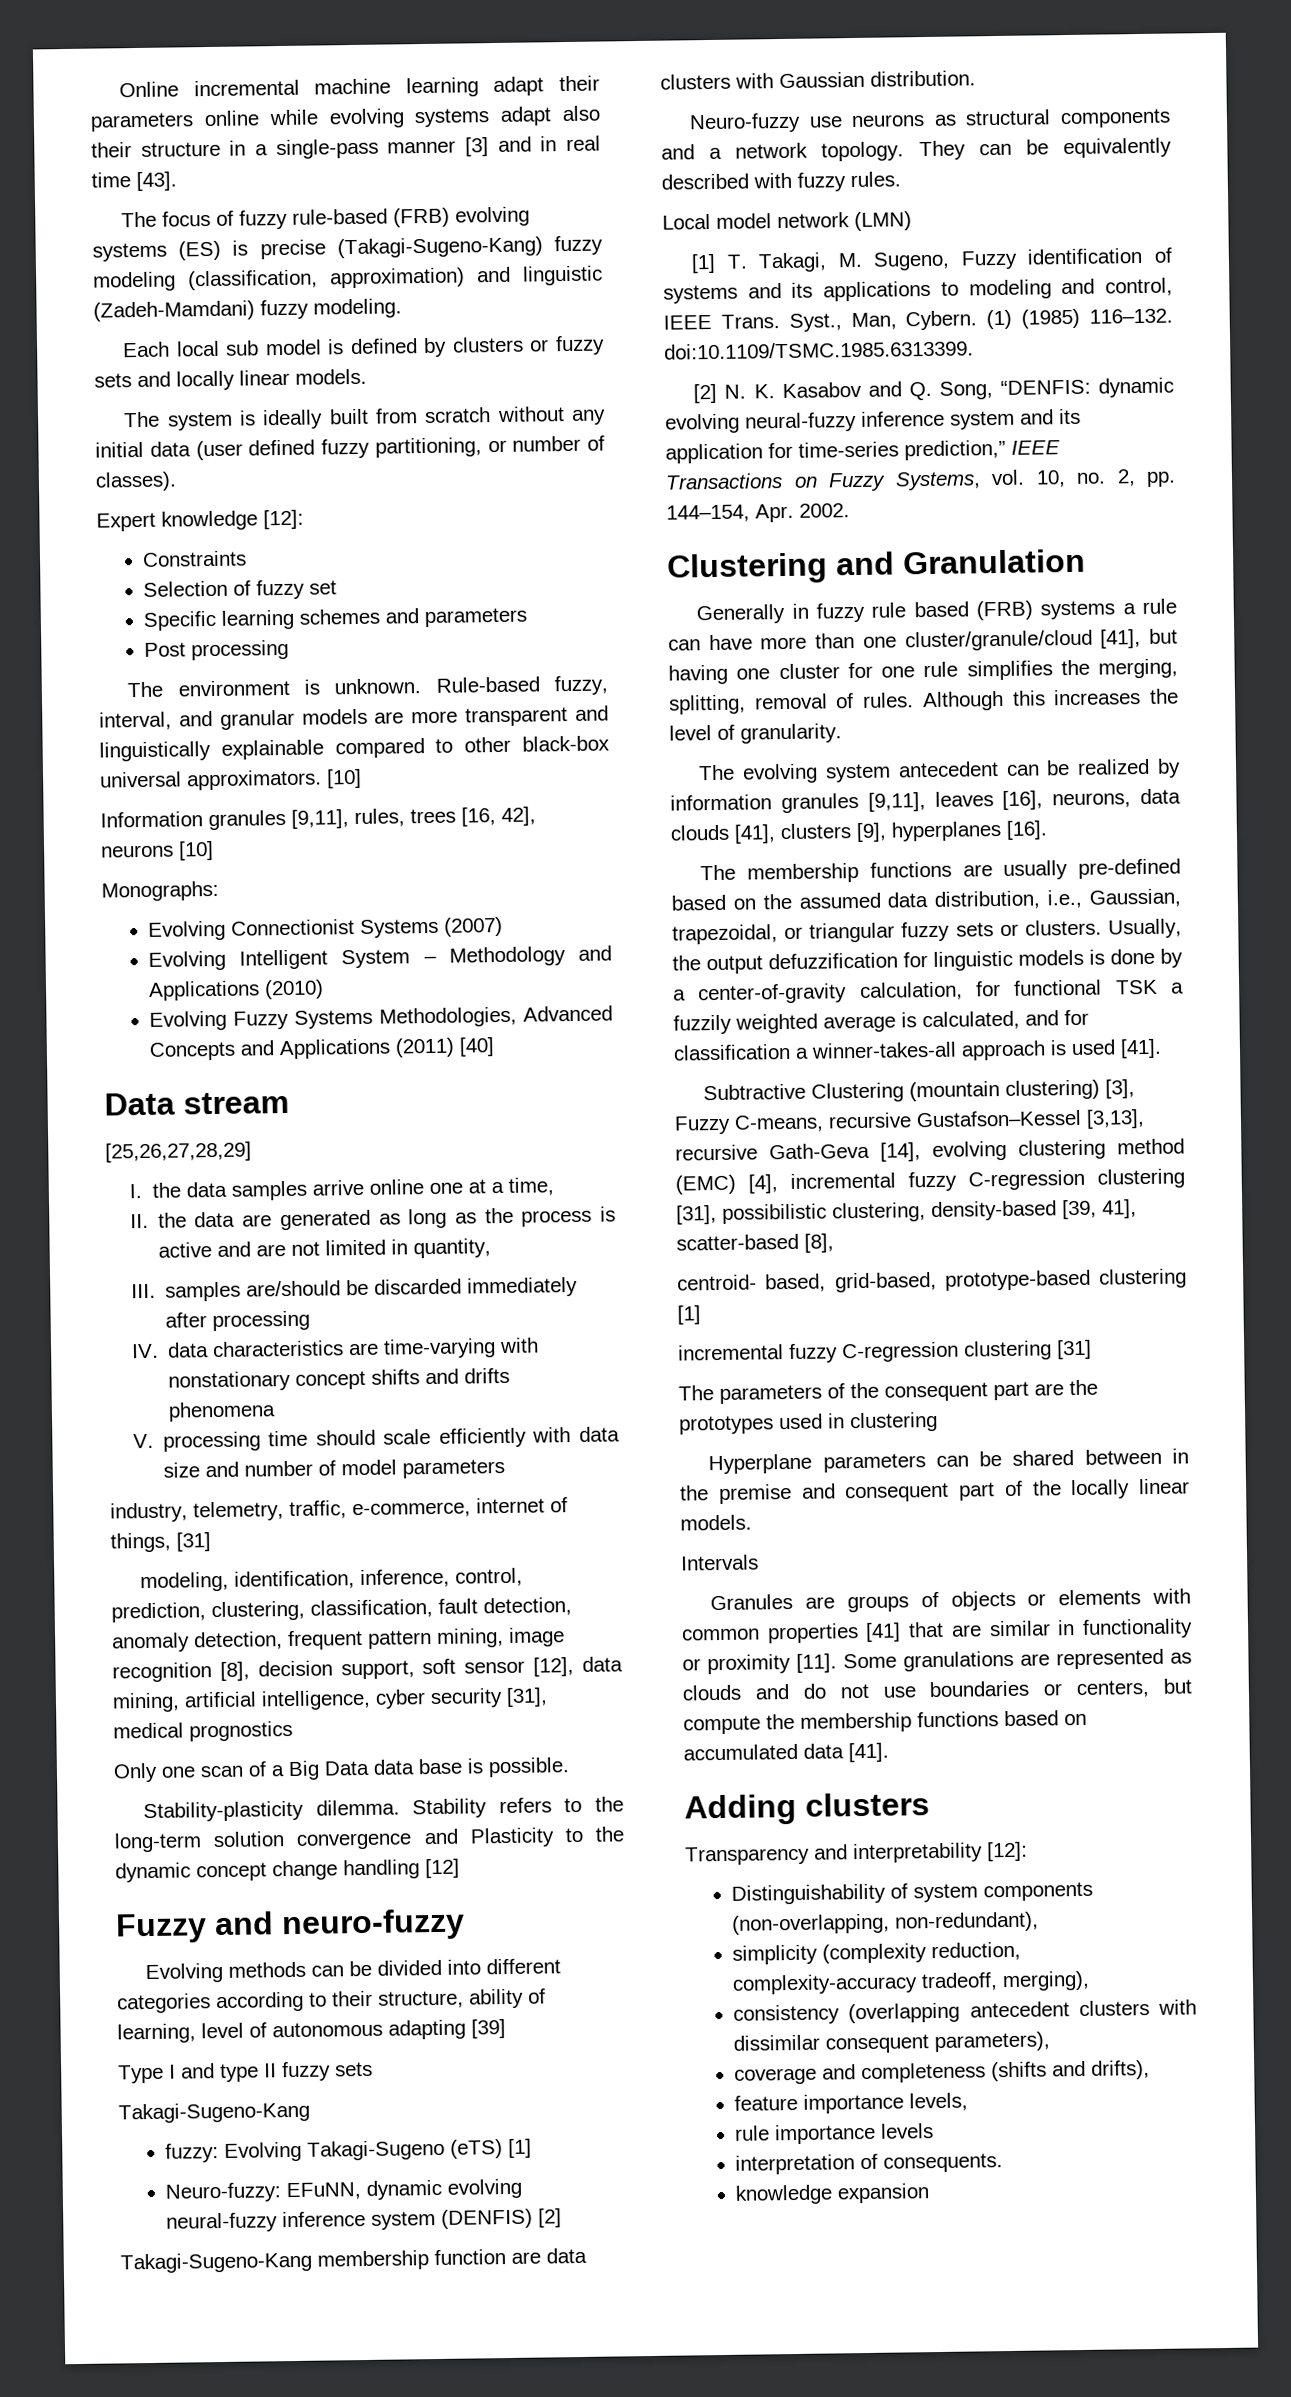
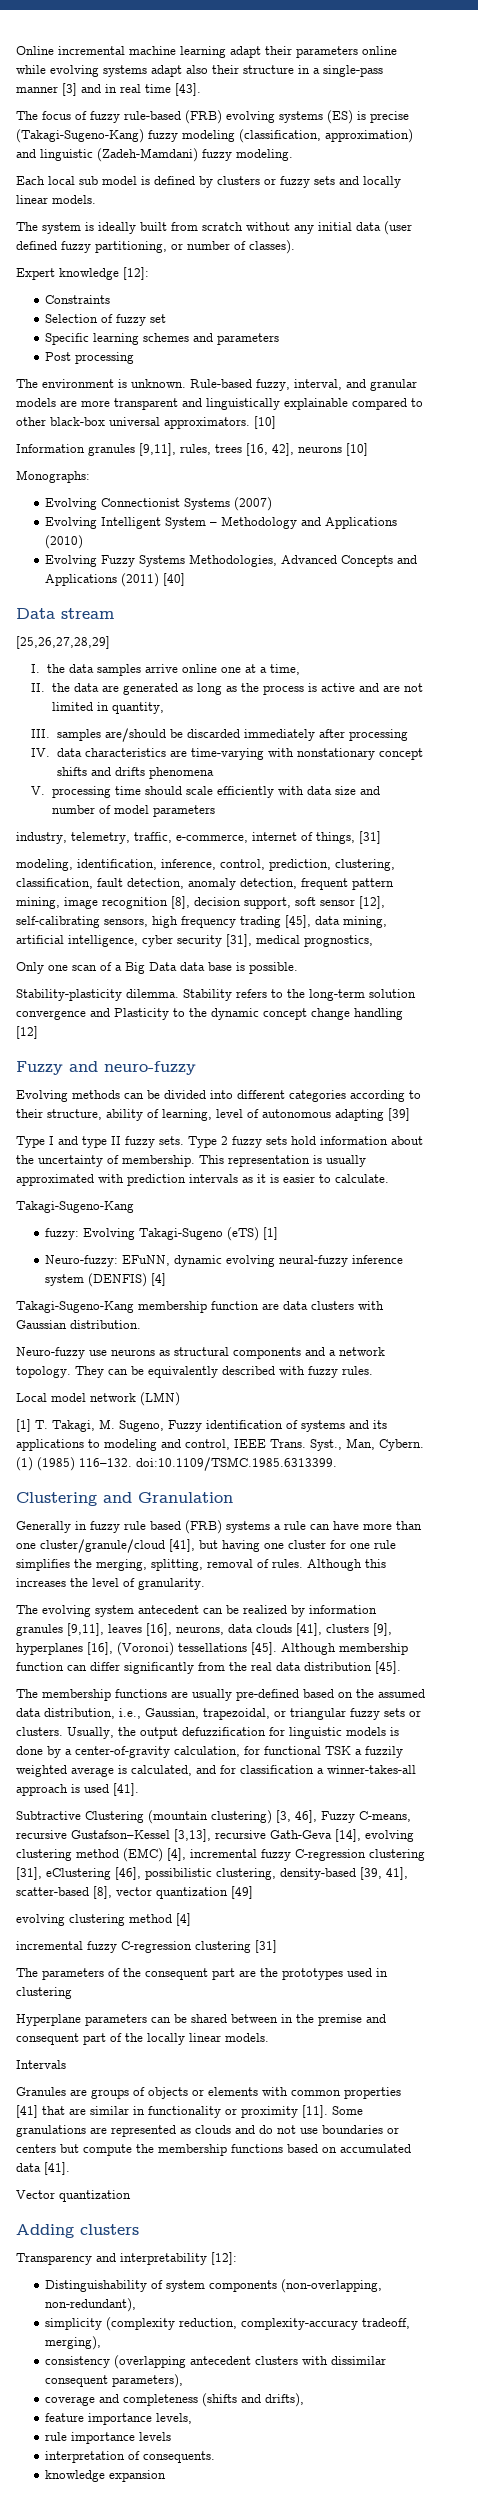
(575, 1667) none -> [16,915,311,928] self-calibrating sensors, high frequency trading [45],
[189,1720,293,1742] prognostics -> [304,935,373,947] prognostics,
[335,2061,373,2077] sets -> [159,1136,423,1148] [16,1155,366,1167] [16,1174,389,1186] sets. Type 2 fuzzy sets hold information about the uncertainty of membership. This representation is usually approximated with prediction intervals as it is easier to calculate.
[538,2208,563,2228] [2] -> [151,1273,167,1286] [4]
[693,377,1174,404] [665,408,1081,434] [665,439,1060,464] [665,469,1176,492] [666,503,850,523] // [2] N. K. Kasabov and Q. Song, “DENFIS: dynamic evolving neural-fuzzy inference system and its application for time-series prediction,” IEEE Transactions on Fuzzy Systems, vol. 10, no. 2, pp. 144–154, Apr. 2002. -> (337, 1464) none
[1006,820,1048,840] [16]. -> [87,1642,408,1656] [16,1661,401,1674] [16], (Voronoi) tessellations [45]. Although membership function can differ significantly from the real data distribution [45].
[1105,1079,1136,1099] [3], -> [276,1810,317,1823] [3, 46],
(717, 1215) none -> [46,1867,141,1880] eClustering [46],
[677,1268,1187,1293] [677,1305,701,1325] // centroid- based, grid-based, prototype-based clustering [1] -> [116,1886,253,1899] [16,1913,191,1926] vector quantization [49] // evolving clustering method [4]
[1076,1680,1151,1699] centers, -> [16,2144,56,2153] centers
(889, 1752) none -> [16,2190,131,2202] // Vector quantization

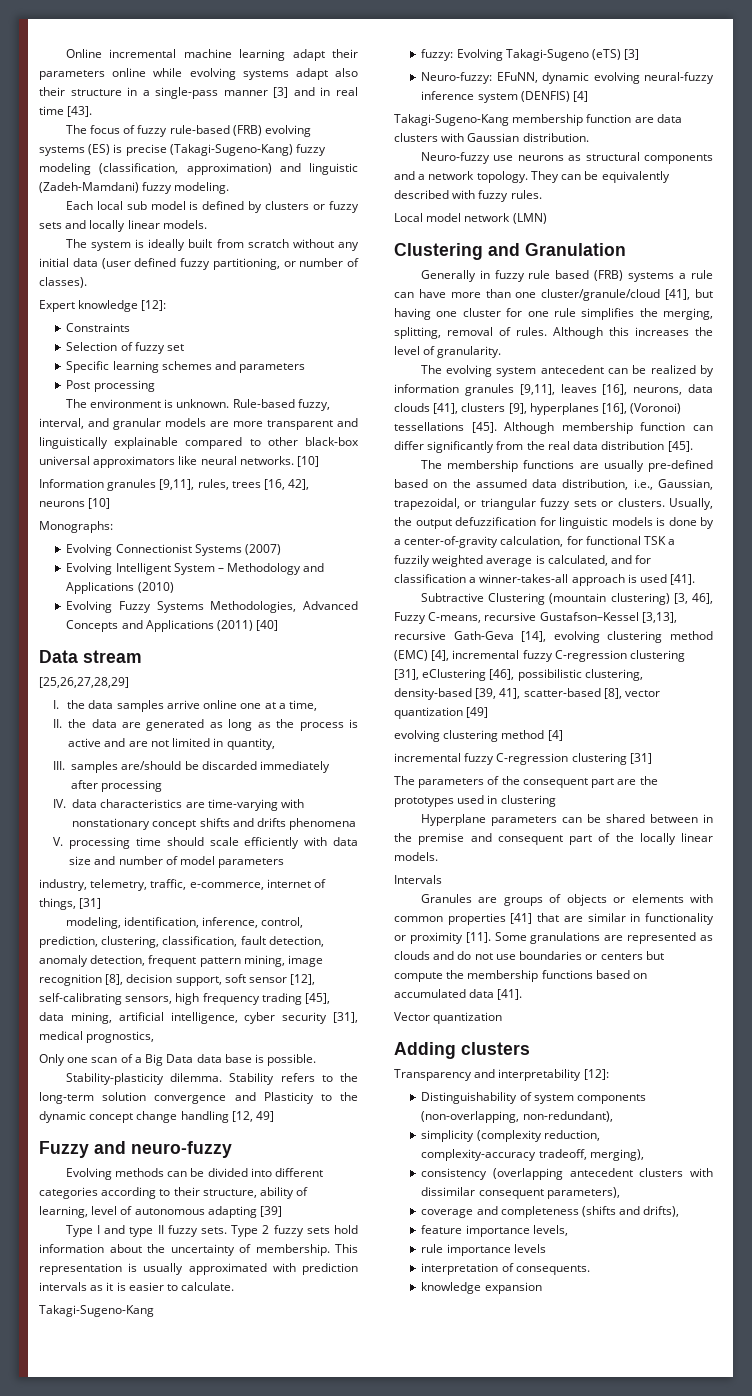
[164,417,250,429] approximators. -> [93,456,294,468] approximators like neural networks.
[16,1026,38,1039] [12] -> [231,1111,275,1122] [12, 49]
[263,1227,279,1240] [1] -> [624,49,640,60] [3]
[16,1419,387,1432] [16,1438,424,1451] [16,1457,337,1471] // [1] T. Takagi, M. Sugeno, Fuzzy identification of systems and its applications to modeling and control, IEEE Trans. Syst., Man, Cybern. (1) (1985) 116–132. doi:10.1109/TSMC.1985.6313399. -> (547, 218) none

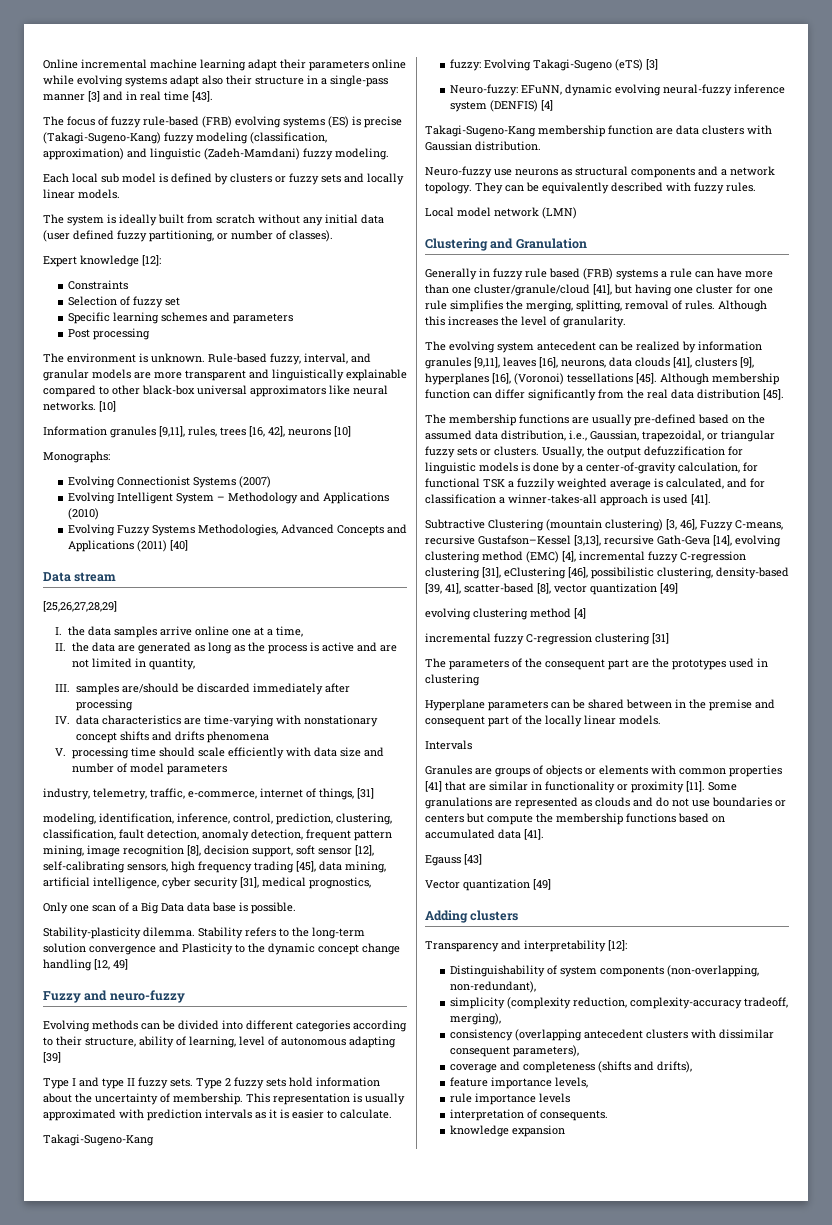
(523, 994) none -> [425,854,482,866] // Egauss [43]
(503, 1018) none -> [533,879,551,890] [49]

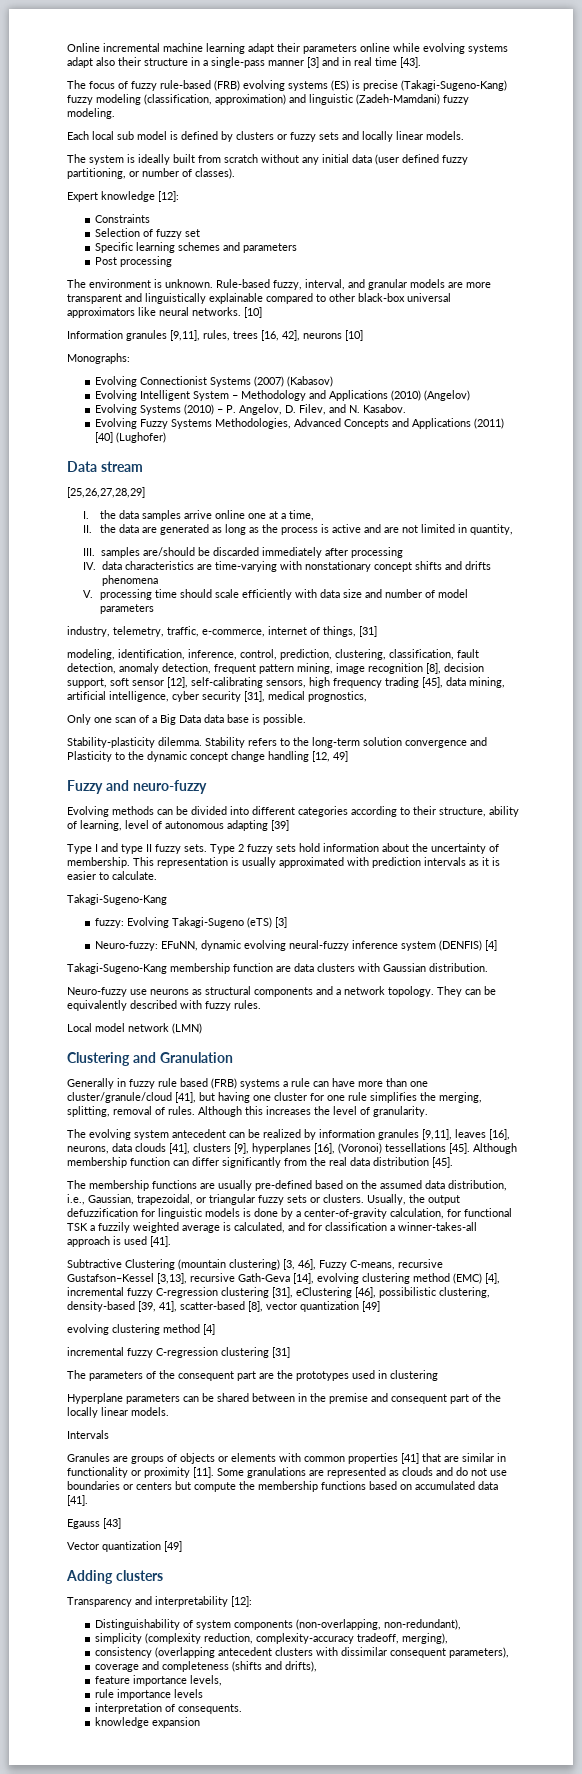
(271, 482) none -> [287,376,334,387] (Kabasov)
(99, 514) none -> [424,390,471,401] [95,404,407,415] (Angelov) // Evolving Systems (2010) – P. Angelov, D. Filev, and N. Kasabov.
(188, 545) none -> [116,432,167,443] (Lughofer)

